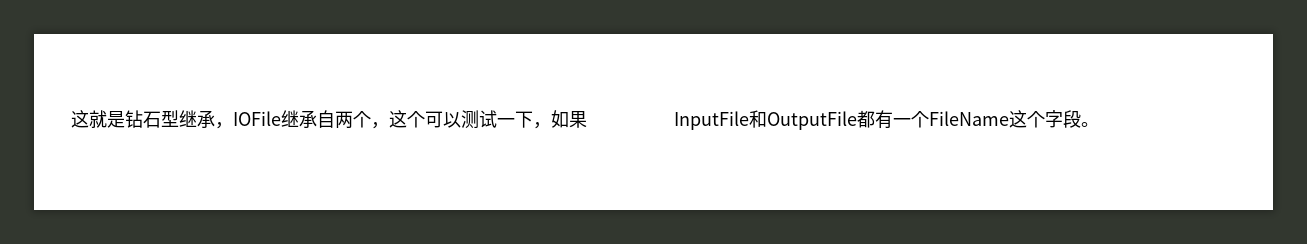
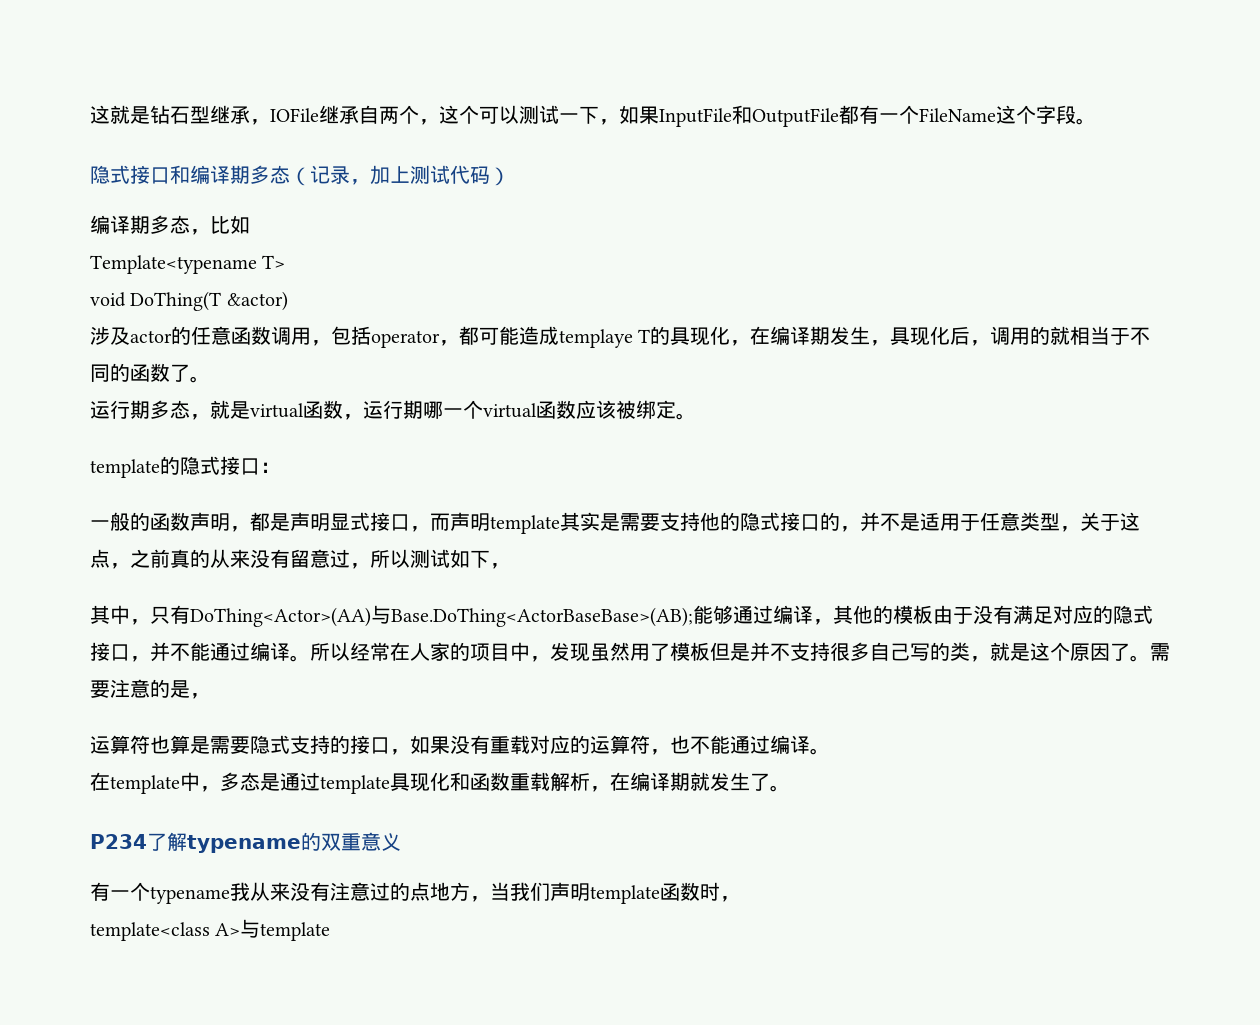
(1099, 124) none -> [90,165,510,186] [90,215,250,235] [90,255,286,274] [90,291,288,311] [90,326,1151,348] [90,363,210,383] [90,400,696,420] [90,456,280,478] [90,512,1140,534] [90,549,510,569] [90,605,1153,627] [90,642,1170,662] [90,679,210,699] [90,735,830,755] [90,772,790,794] [90,832,401,853] [90,882,740,904] [90,919,331,941] // 隐式接口和编译期多态（记录，加上测试代码） // 编译期多态，比如 // Template<typename T> // void DoThing(T &actor) // 涉及actor的任意函数调用，包括operator，都可能造成templaye T的具现化，在编译期发生，具现化后，调用的就相当于不同的函数了。 // 运行期多态，就是virtual函数，运行期哪一个virtual函数应该被绑定。 // template的隐式接口： // 一般的函数声明，都是声明显式接口，而声明template其实是需要支持他的隐式接口的，并不是适用于任意类型，关于这点，之前真的从来没有留意过，所以测试如下， // 其中，只有DoThing<Actor>(AA)与Base.DoThing<ActorBaseBase>(AB);能够通过编译，其他的模板由于没有满足对应的隐式接口，并不能通过编译。所以经常在人家的项目中，发现虽然用了模板但是并不支持很多自己写的类，就是这个原因了。需要注意的是， // 运算符也算是需要隐式支持的接口，如果没有重载对应的运算符，也不能通过编译。 // 在template中，多态是通过template具现化和函数重载解析，在编译期就发生了。 // P234了解typename的双重意义 // 有一个typename我从来没有注意过的点地方，当我们声明template函数时， // template<class A>与template

